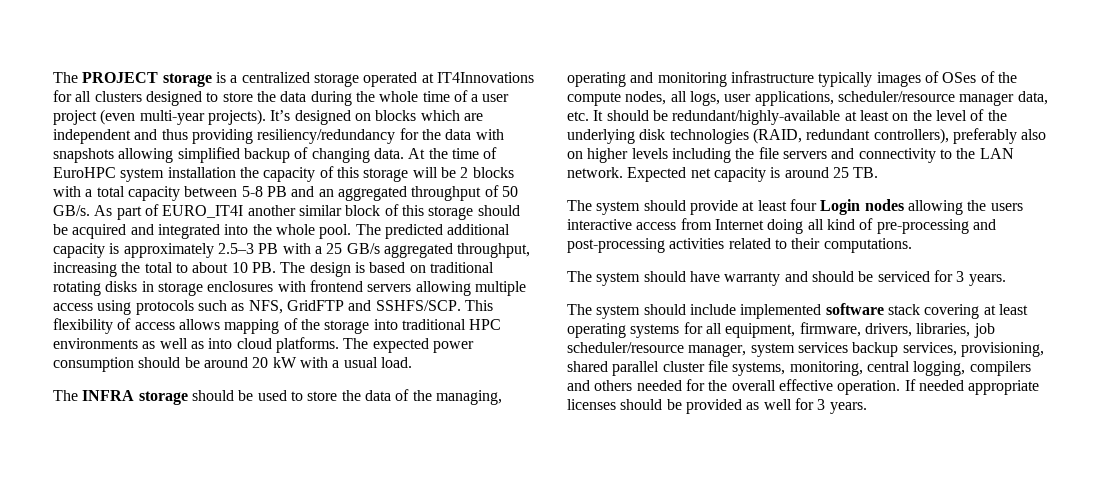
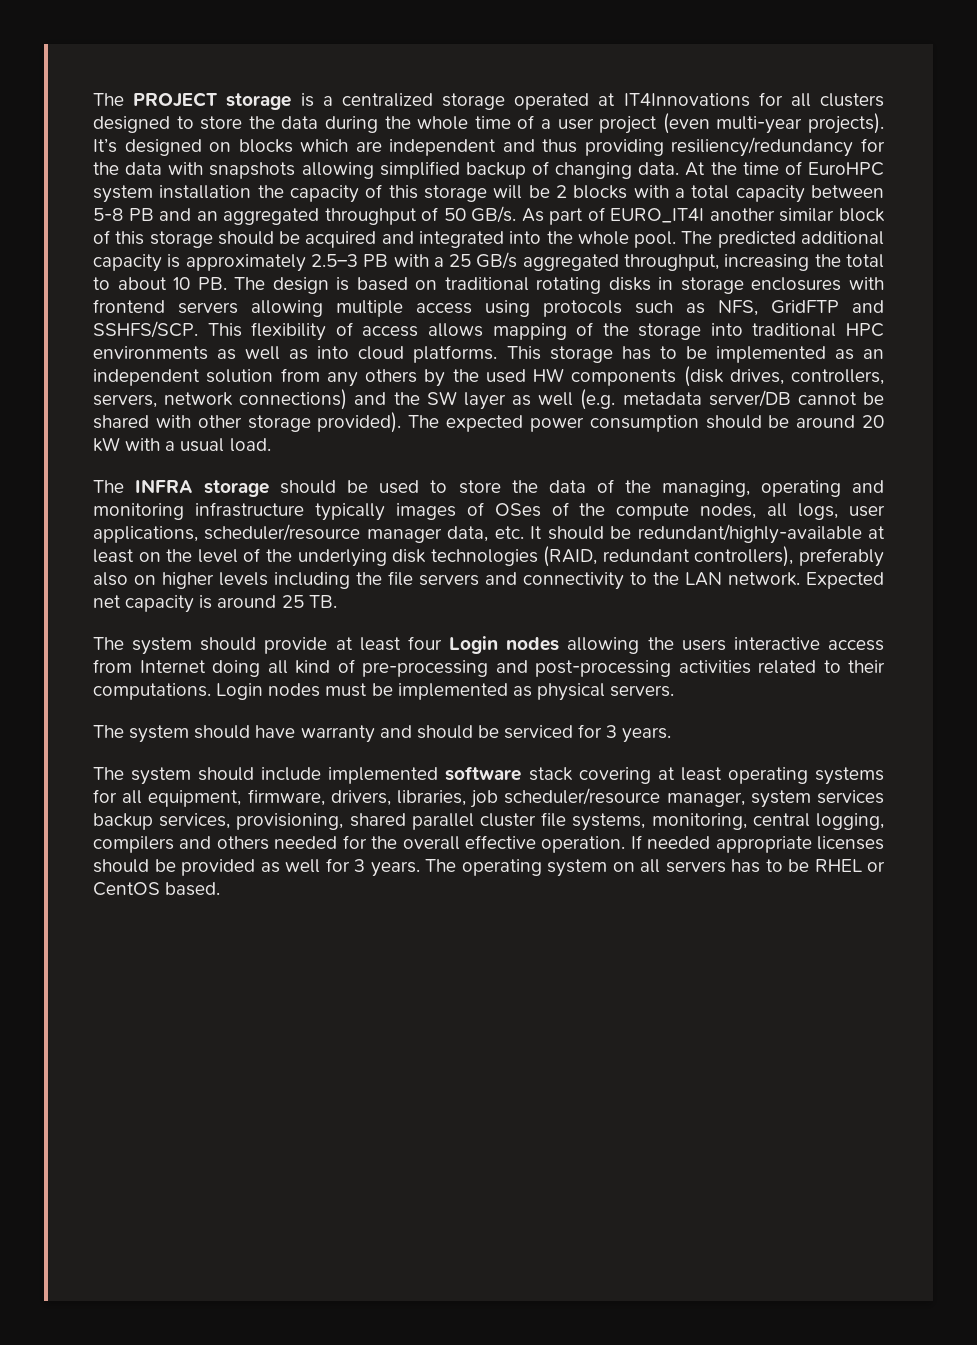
(339, 345) none -> [506,346,884,363] [93,366,884,387] [93,389,884,410] [93,412,402,433] This storage has to be implemented as an independent solution from any others by the used HW components (disk drives, controllers, servers, network connections) and the SW layer as well (e.g. metadata server/DB cannot be shared with other storage provided).
(912, 245) none -> [216,683,675,701] Login nodes must be implemented as physical servers.
(867, 408) none -> [425,859,885,877] [93,882,221,896] The operating system on all servers has to be RHEL or CentOS based.

